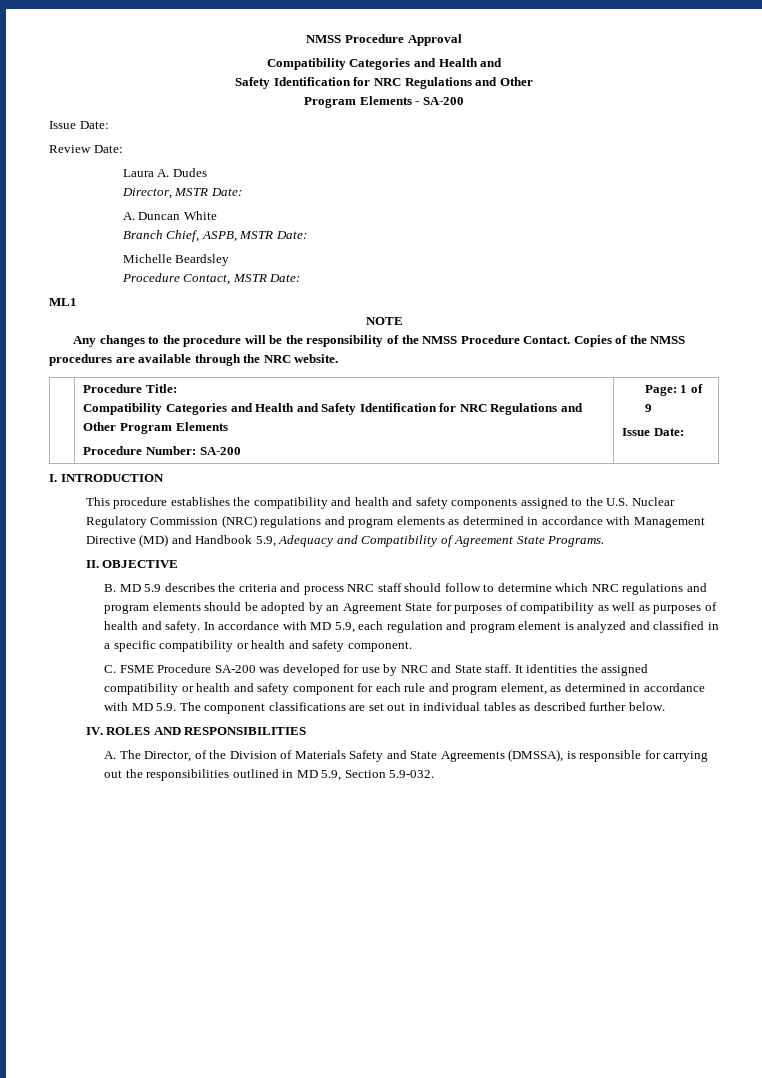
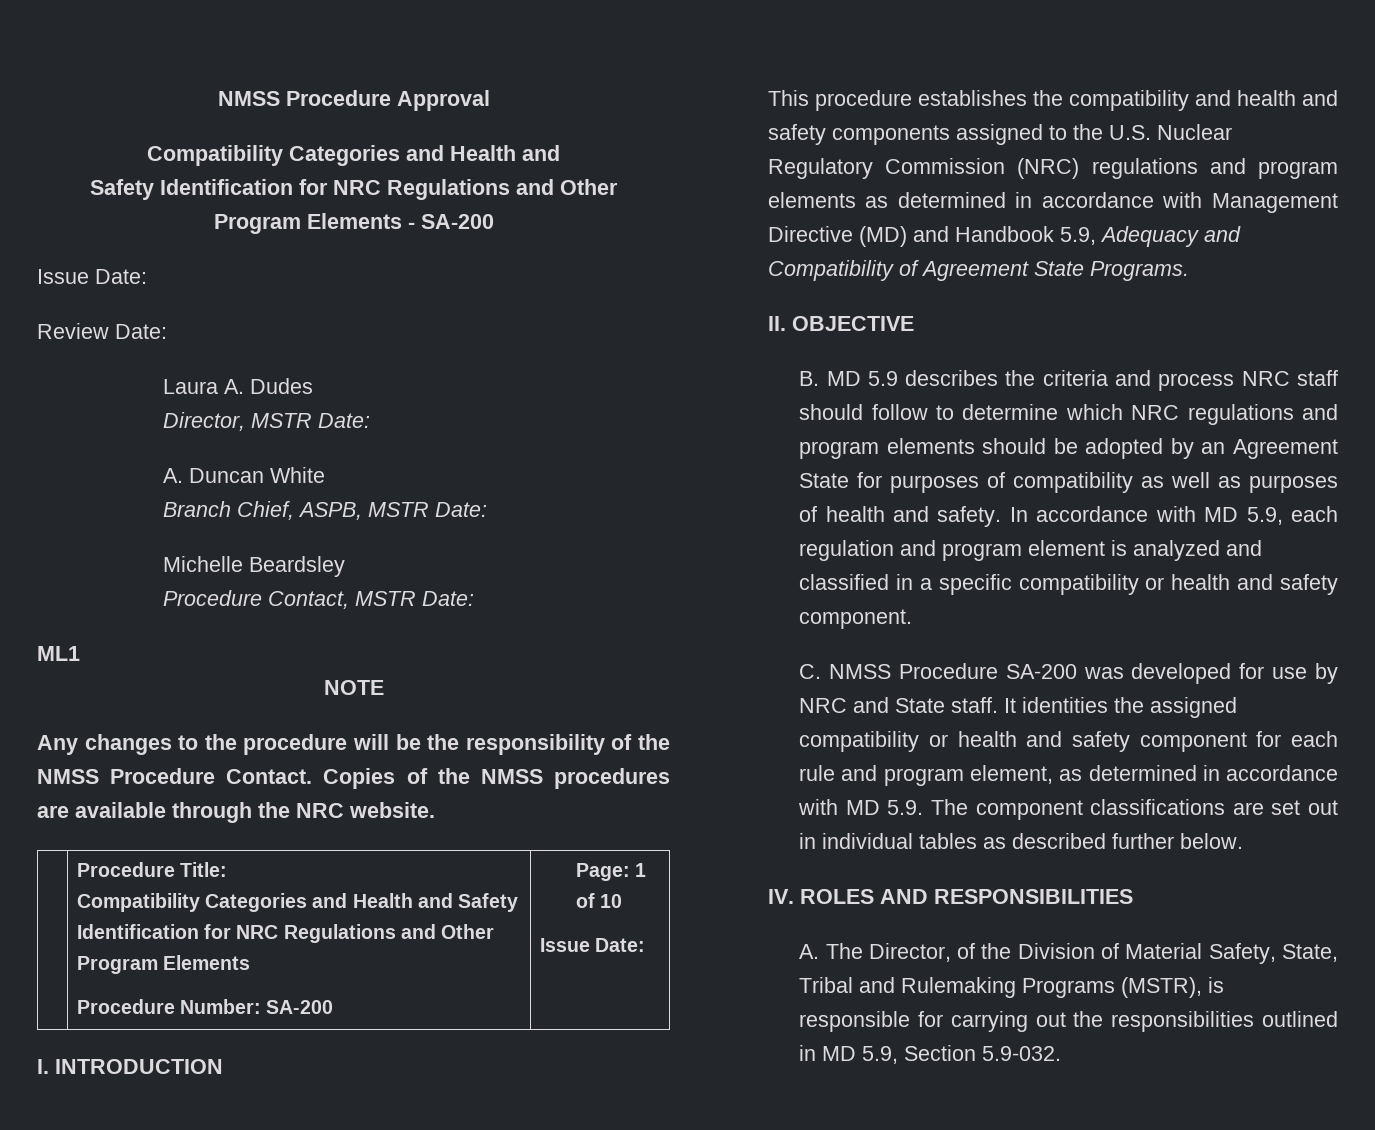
[644,404,652,412] 9 -> [600,894,623,908] 10
[119,665,154,673] FSME -> [829,664,892,679] NMSS
[294,749,564,762] Materials Safety and State Agreements (DMSSA), -> [1125,943,1338,964] [799,977,1203,998] Material Safety, State, Tribal and Rulemaking Programs (MSTR),

